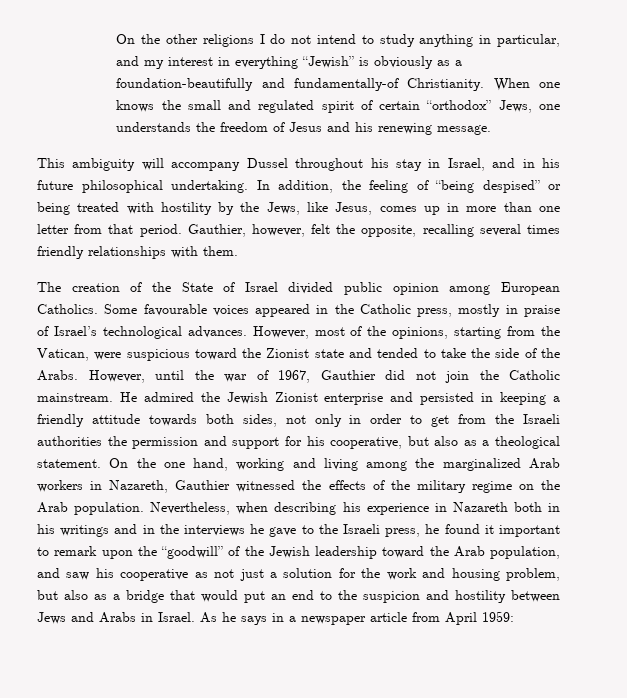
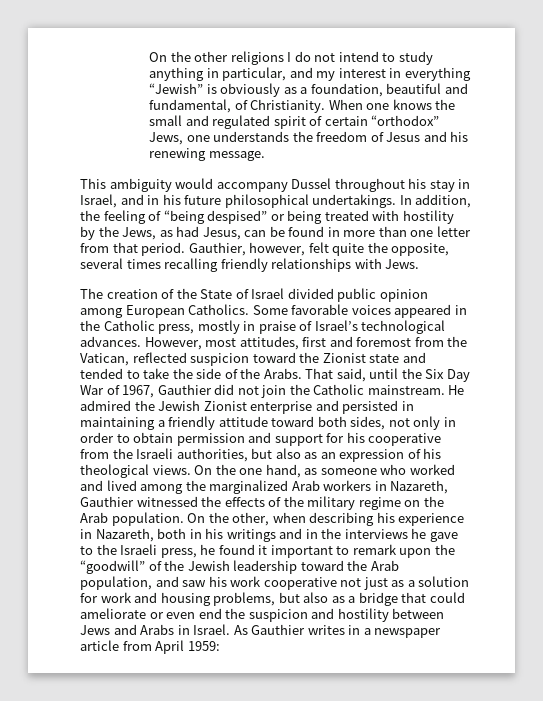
[116,78,400,91] foundation-beautifully and fundamentally-of -> [310,83,468,97] [149,99,248,113] foundation, beautiful and fundamental, of
[141,158,164,170] will -> [175,178,214,189] would
[171,180,248,193] undertaking. -> [312,194,397,208] undertakings.
[306,202,440,215] like Jesus, comes up -> [159,226,325,240] as had Jesus, can be found
(331, 229) none -> [332,243,365,256] quite
[422,224,474,237] recalling -> (450, 249) none
(560, 229) none -> [164,258,219,272] recalling
[203,246,238,256] them. -> [385,259,420,269] Jews.
[143,304,207,316] favourable -> [291,304,349,315] favorable
[350,326,502,339] of the opinions, starting -> [239,336,412,350] attitudes, first and foremost
[94,349,190,361] were suspicious -> [132,352,250,366] reflected suspicion
[88,370,247,383] However, until the war -> [305,368,470,382] [80,385,104,395] That said, until the Six Day War
[500,392,547,405] keeping -> [80,417,155,430] maintaining
[148,414,197,426] towards -> [271,416,315,427] toward
[431,414,560,427] [37,436,127,446] get from the Israeli authorities the -> [133,432,174,443] obtain
[330,436,560,449] [37,458,358,471] cooperative, but also as a theological statement. On the one hand, working and living -> [368,433,442,446] [80,448,442,462] [80,464,455,478] [80,480,137,491] cooperative from the Israeli authorities, but also as an expression of his theological views. On the one hand, as someone who worked and lived
[150,502,231,515] Nevertheless, -> [187,512,270,526] On the other,
[452,502,508,512] Nazareth -> [95,528,154,542] Nazareth,
[120,569,208,581] cooperative as -> [230,576,337,590] work cooperative
(264, 575) none -> [391,580,405,587] as
[361,568,381,578] the -> (98, 598) none
[506,568,560,581] problem, -> [213,592,276,606] problems,
[201,590,332,603] would put an end to -> [429,592,465,603] [80,608,222,619] could ameliorate or even end
[222,612,267,625] he says -> [251,624,345,635] Gauthier writes

